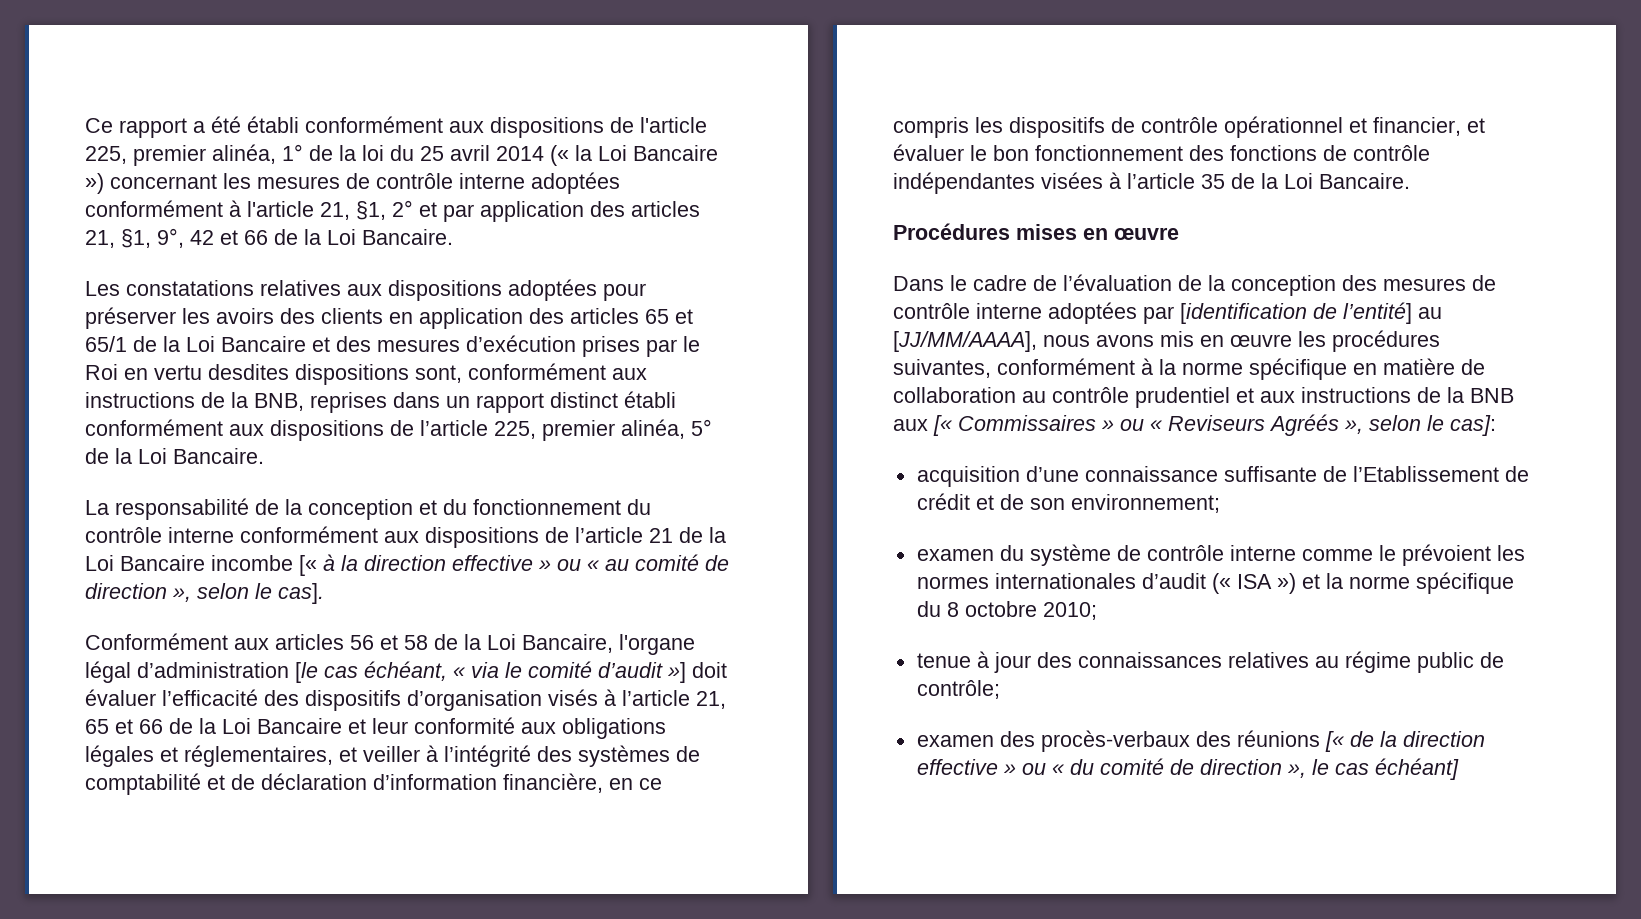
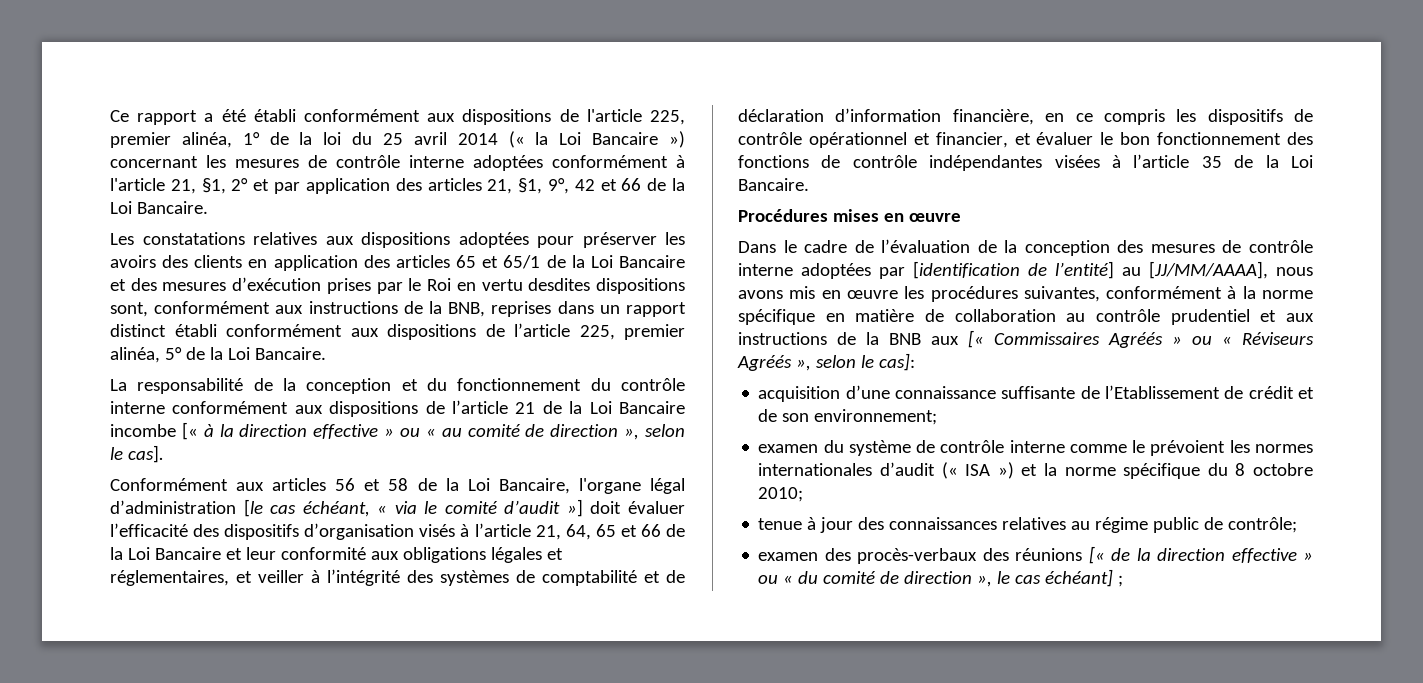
(726, 700) none -> [565,524,591,540] 64,
[1102,415,1265,431] » ou « Reviseurs -> [1108,332,1314,348] Agréés » ou « Réviseurs
(1459, 769) none -> [1118,575,1124,587] ;

